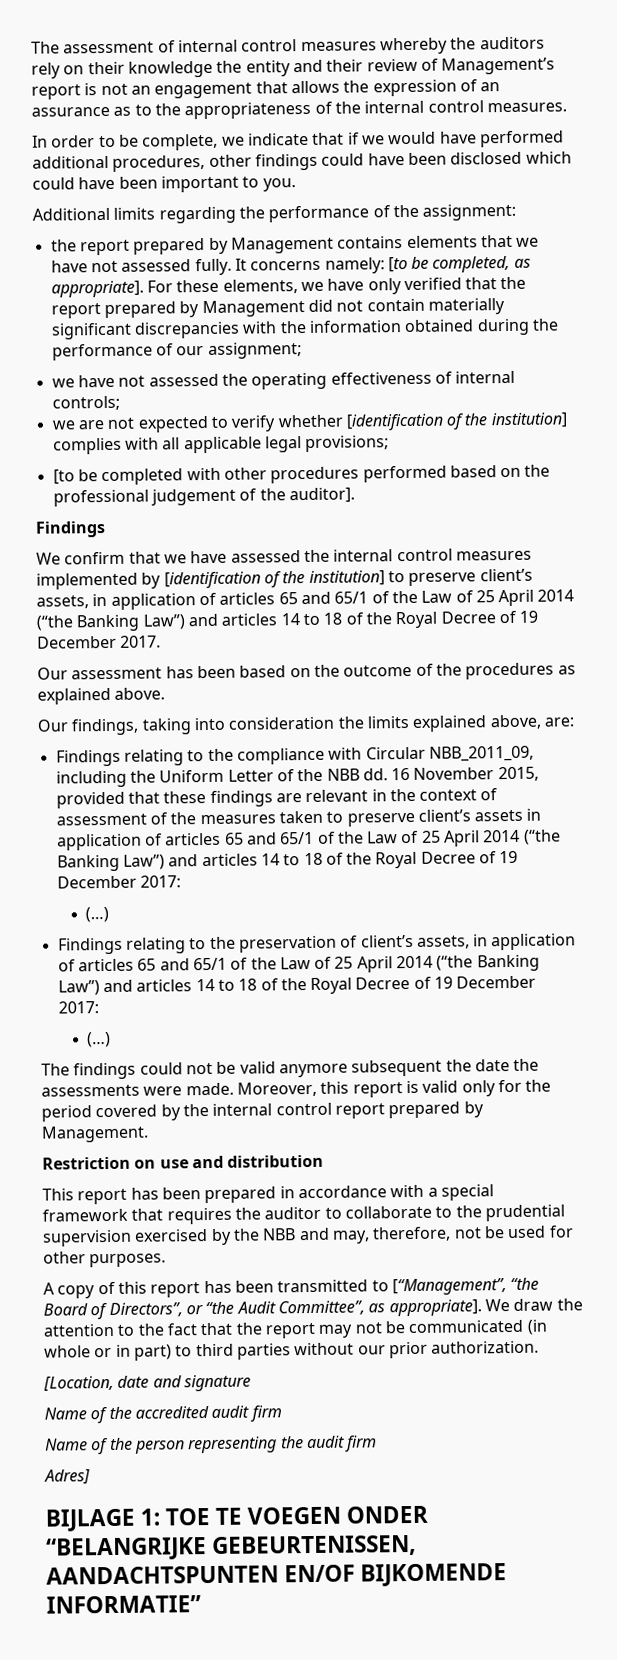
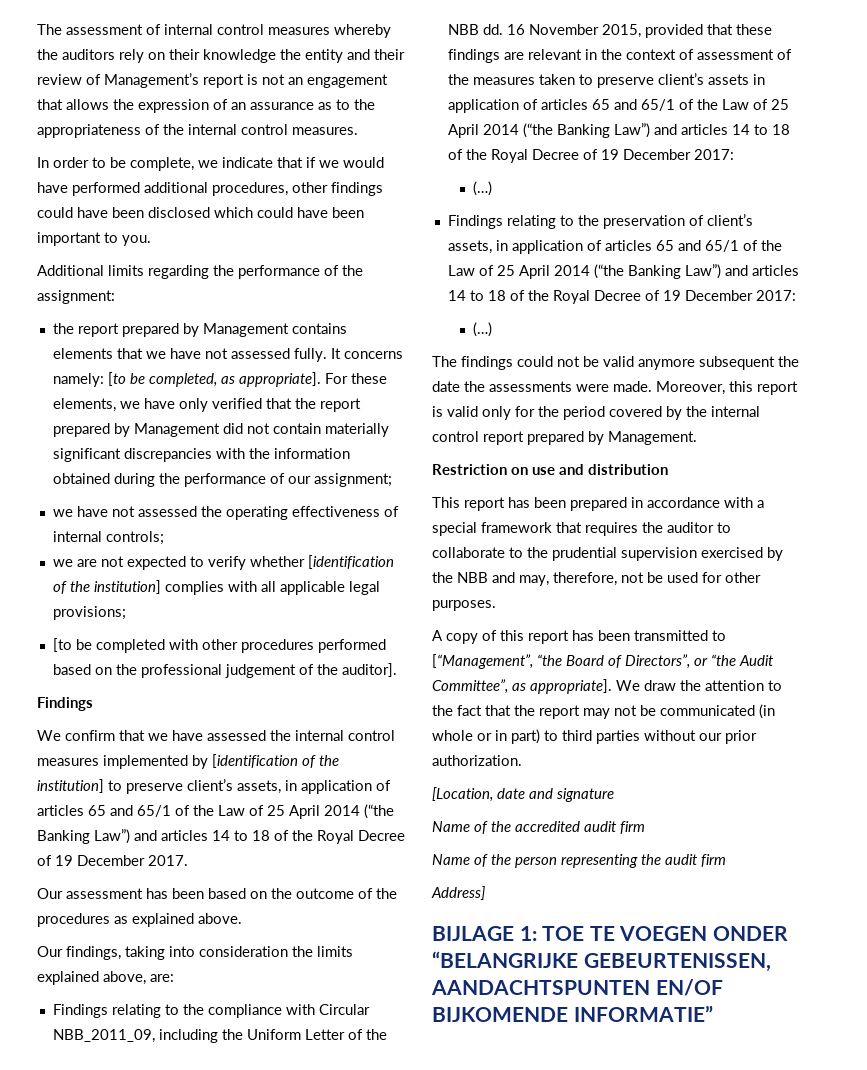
[44,1469,90,1485] Adres] -> [431,886,485,900] Address]

